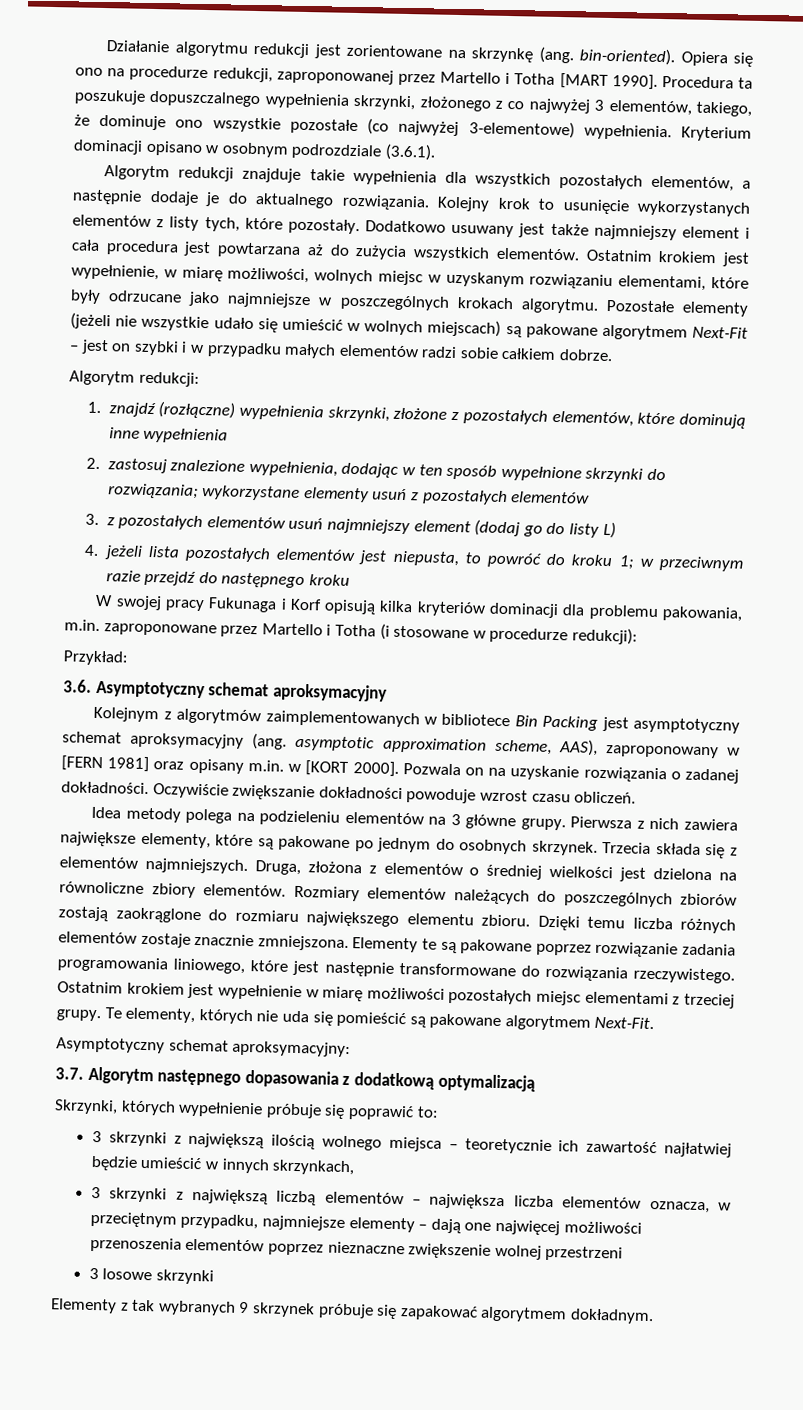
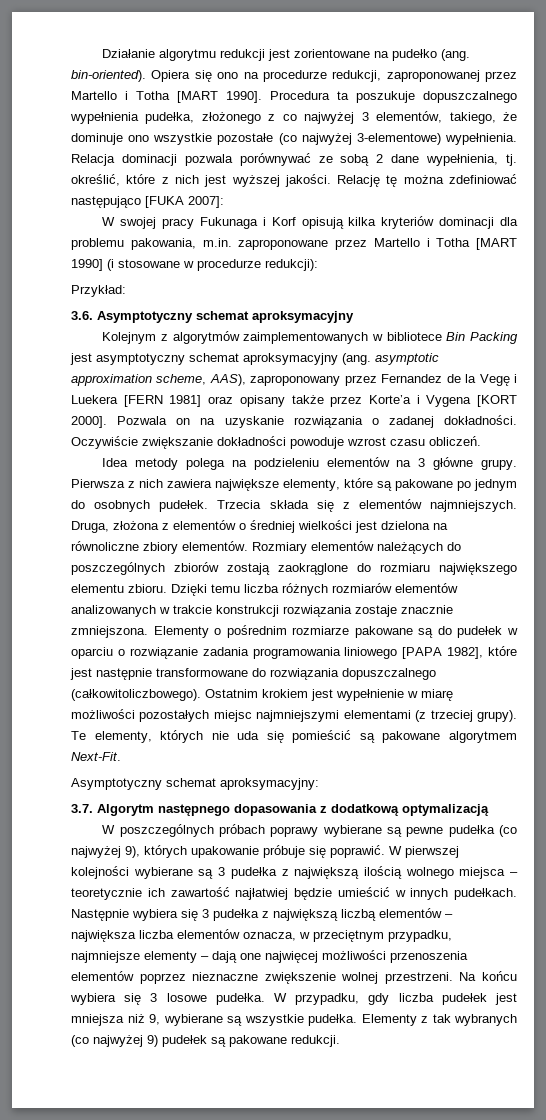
[471,47,534,63] skrzynkę -> [392,49,438,61] pudełko
[353,94,417,111] skrzynki, -> [145,112,195,124] pudełka,
[681,126,752,142] [73,139,436,161] [104,165,751,192] [72,189,750,217] [72,214,750,241] [71,239,750,267] [71,264,749,291] [70,289,749,317] [70,312,748,341] [69,339,614,362] [69,370,200,387] [87,401,746,429] [108,427,229,444] [86,457,666,483] [107,483,591,506] [85,513,616,539] [84,544,743,572] [105,570,350,589] Kryterium dominacji opisano w osobnym podrozdziale (3.6.1). // Algorytm redukcji znajduje takie wypełnienia dla wszystkich pozostałych elementów, a następnie dodaje je do aktualnego rozwiązania. Kolejny krok to usunięcie wykorzystanych elementów z listy tych, które pozostały. Dodatkowo usuwany jest także najmniejszy element i cała procedura jest powtarzana aż do zużycia wszystkich elementów. Ostatnim krokiem jest wypełnienie, w miarę możliwości, wolnych miejsc w uzyskanym rozwiązaniu elementami, które były odrzucane jako najmniejsze w poszczególnych krokach algorytmu. Pozostałe elementy (jeżeli nie wszystkie udało się umieścić w wolnych miejscach) są pakowane algorytmem Next-Fit – jest on szybki i w przypadku małych elementów radzi sobie całkiem dobrze. // Algorytm redukcji: // 1. znajdź (rozłączne) wypełnienia skrzynki, złożone z pozostałych elementów, które dominują inne wypełnienia // 2. zastosuj znalezione wypełnienia, dodając w ten sposób wypełnione skrzynki do rozwiązania; wykorzystane elementy usuń z pozostałych elementów // 3. z pozostałych elementów usuń najmniejszy element (dodaj go do listy L) // 4. jeżeli lista pozostałych elementów jest niepusta, to powróć do kroku 1; w przeciwnym razie przejdź do następnego kroku -> [71,153,518,166] [71,174,517,187] [71,196,224,208] Relacja dominacji pozwala porównywać ze sobą 2 dane wypełnienia, tj. określić, które z nich jest wyższej jakości. Relację tę można zdefiniować następująco [FUKA 2007]:
(376, 630) none -> [476,238,517,250] [71,259,103,271] [MART 1990]
[727,747,740,756] [61,755,302,774] w [FERN 1981] oraz opisany m.in. w -> [344,374,518,386] [71,395,472,407] przez Fernandez de la Vegę i Luekera [FERN 1981] oraz opisany także przez Korte’a i Vygena
[531,840,598,856] skrzynek. -> [159,500,209,512] pudełek.
[58,931,737,958] [57,956,246,974] elementów zostaje znacznie zmniejszona. Elementy te są pakowane poprzez rozwiązanie zadania programowania liniowego, -> [332,583,458,593] [71,605,453,617] [71,625,518,638] [71,647,484,659] rozmiarów elementów analizowanych w trakcie konstrukcji rozwiązania zostaje znacznie zmniejszona. Elementy o pośrednim rozmiarze pakowane są do pudełek w oparciu o rozwiązanie zadania programowania liniowego [PAPA 1982],
[633,967,735,984] rzeczywistego. -> [342,668,436,680] [71,689,201,701] dopuszczalnego (całkowitoliczbowego).
[584,991,735,1009] [56,1009,101,1022] elementami z trzeciej grupy. -> [256,710,517,722] najmniejszymi elementami (z trzeciej grupy).
[54,1099,439,1121] [91,1130,167,1147] Skrzynki, których wypełnienie próbuje się poprawić to: // 3 skrzynki -> [102,824,517,837] [71,845,459,858] [71,866,277,879] W poszczególnych próbach poprawy wybierane są pewne pudełka (co najwyżej 9), których upakowanie próbuje się poprawić. W pierwszej kolejności wybierane są 3 pudełka
[272,1159,355,1176] [90,1186,168,1203] skrzynkach, // 3 skrzynki -> [454,888,517,900] [71,909,259,921] pudełkach. Następnie wybiera się 3 pudełka
[545,1245,624,1262] [88,1267,215,1285] [50,1298,654,1325] przestrzeni // 3 losowe skrzynki // Elementy z tak wybranych 9 skrzynek próbuje się zapakować algorytmem dokładnym. -> [384,971,517,984] [70,993,517,1005] [71,1014,517,1026] [71,1035,340,1047] przestrzeni. Na końcu wybiera się 3 losowe pudełka. W przypadku, gdy liczba pudełek jest mniejsza niż 9, wybierane są wszystkie pudełka. Elementy z tak wybranych (co najwyżej 9) pudełek są pakowane redukcji.

